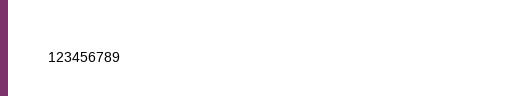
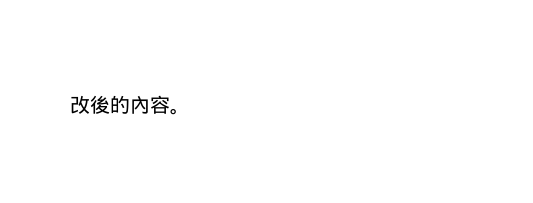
[48,52,120,62] 123456789 -> [70,95,190,115] 改後的內容。

